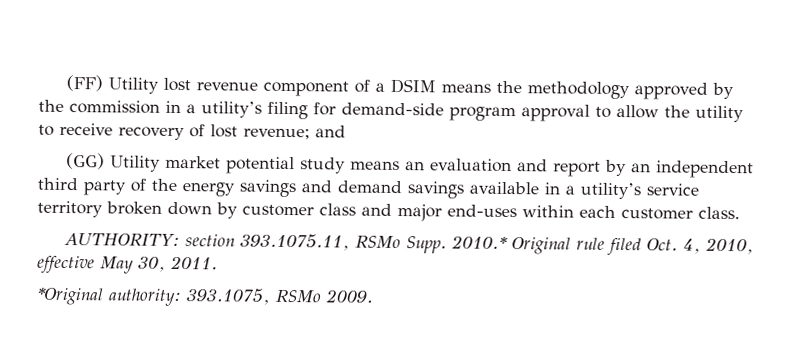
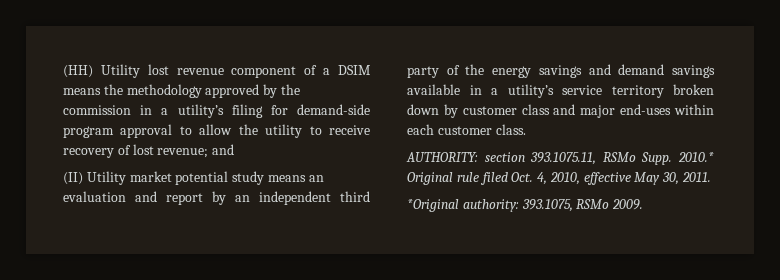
[66,75,104,92] (FF) -> [63,65,93,78] (HH)
[66,152,106,170] (GG) -> [63,172,83,185] (II)

